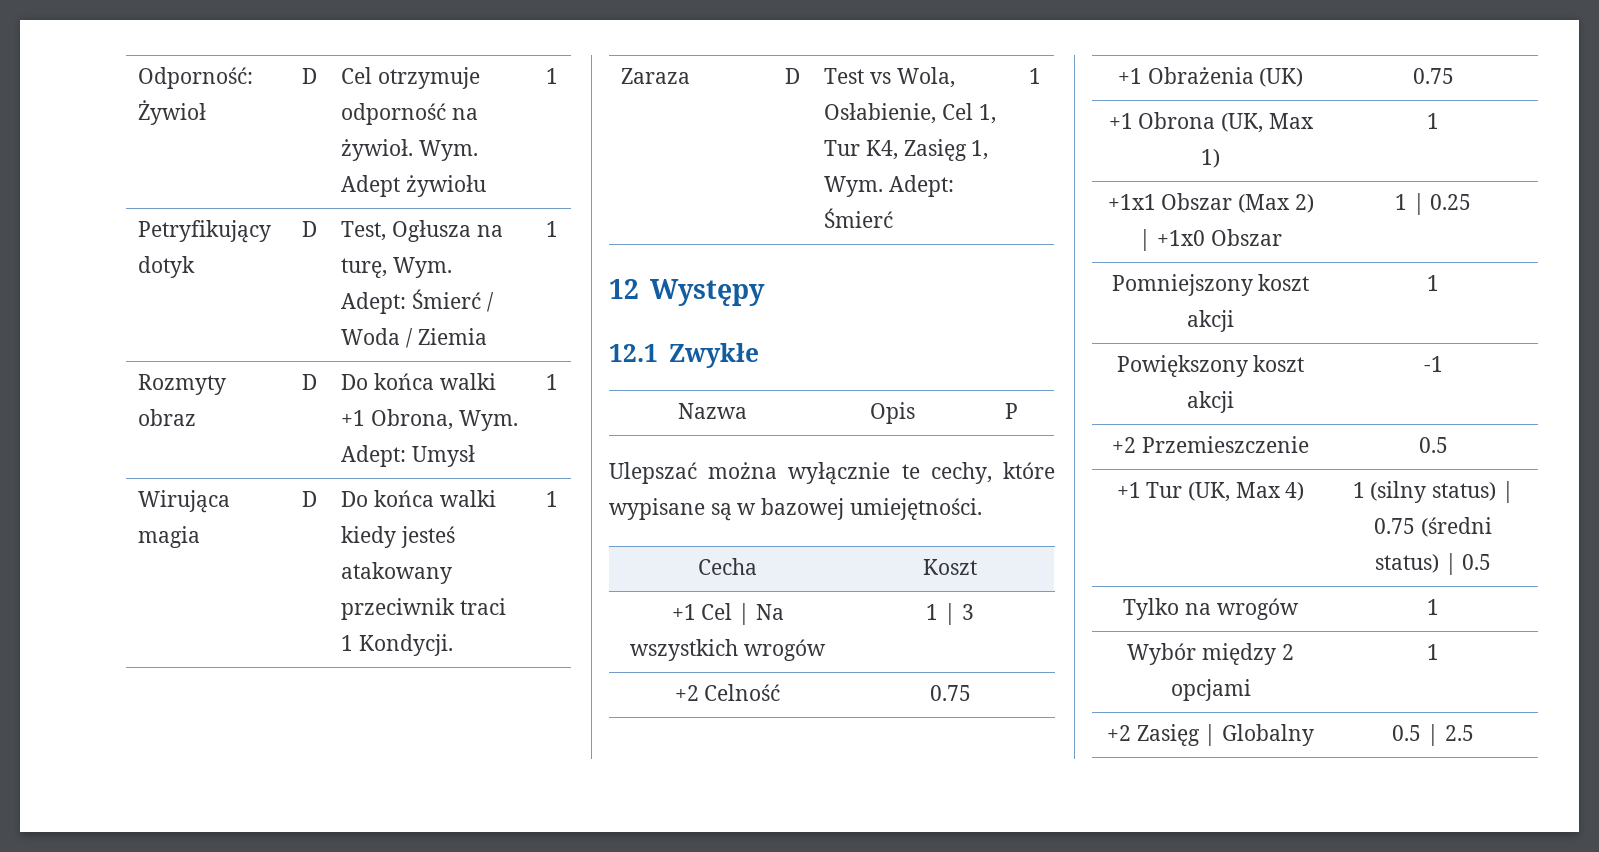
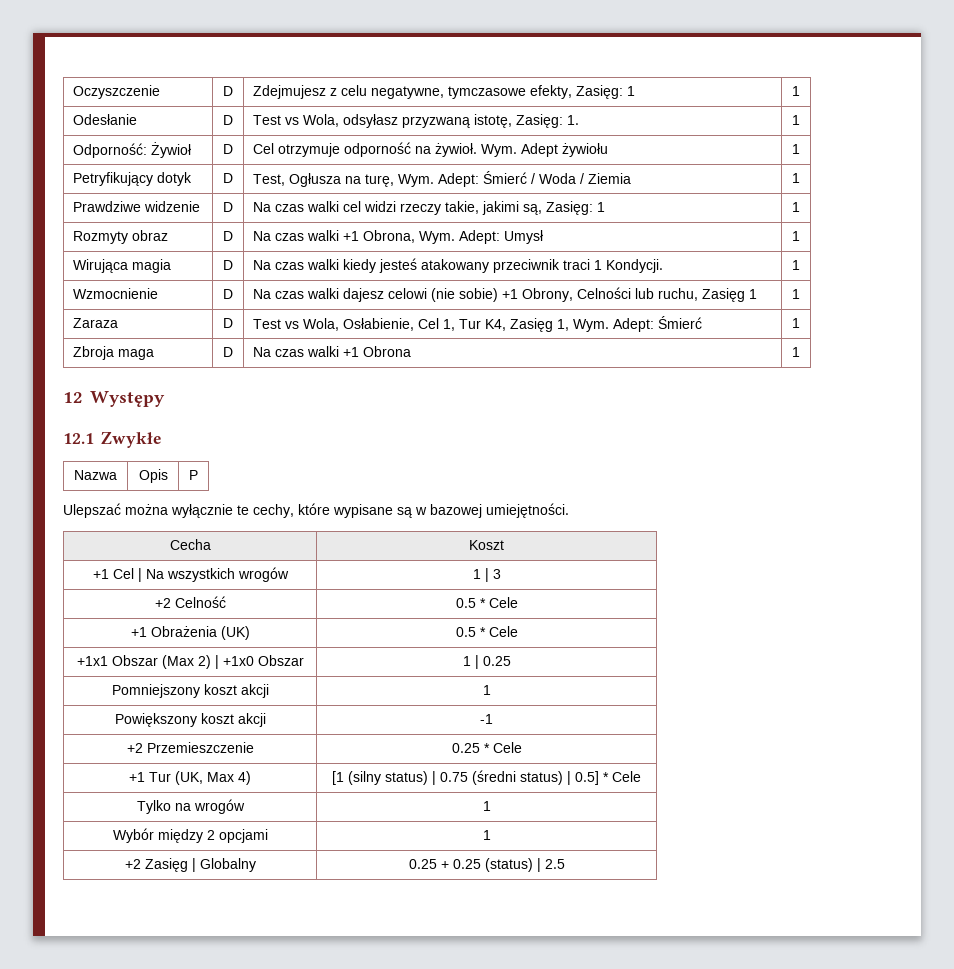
(138, 78) none -> [73,85,161,99] [223,86,233,96] [253,85,636,99] [792,86,800,96] [73,114,138,125] [223,115,233,125] [253,114,580,128] [792,115,800,125] Oczyszczenie | D | Zdejmujesz z celu negatywne, tymczasowe efekty, Zasięg: 1 | 1 // Odesłanie | D | Test vs Wola, odsyłasz przyzwaną istotę, Zasięg: 1. | 1 //
(558, 229) none -> [73,201,201,212] [223,202,233,212] [253,201,606,215] [792,202,800,212] // Prawdziwe widzenie | D | Na czas walki cel widzi rzeczy takie, jakimi są, Zasięg: 1 | 1
[341,373,435,390] Do końca -> [253,231,305,241] Na czas
[341,490,435,507] Do końca -> [253,260,305,270] Na czas
(558, 499) none -> [73,288,159,299] [223,289,233,299] [253,287,758,302] [792,289,800,299] // Wzmocnienie | D | Na czas walki dajesz celowi (nie sobie) +1 Obrony, Celności lub ruchu, Zasięg 1 | 1
(1041, 76) none -> [73,346,155,360] [223,347,233,357] [253,346,412,357] [792,347,800,357] // Zbroja maga | D | Na czas walki +1 Obrona | 1
[929,685,971,701] 0.75 -> [455,597,518,608] 0.5 * Cele
[1412,68,1454,84] [1108,112,1314,133] [1201,149,1220,168] [1427,113,1439,129] 0.75 // +1 Obrona (UK, Max 1) | 1 -> [455,626,518,637] 0.5 * Cele
[1418,437,1448,453] 0.5 -> [451,742,522,753] 0.25 * Cele
[1352,482,1365,498] 1 -> [332,771,344,785] [1
[1462,554,1492,570] 0.5 -> [575,771,641,785] 0.5] * Cele
[1392,725,1422,741] 0.5 -> [408,858,533,872] 0.25 + 0.25 (status)

